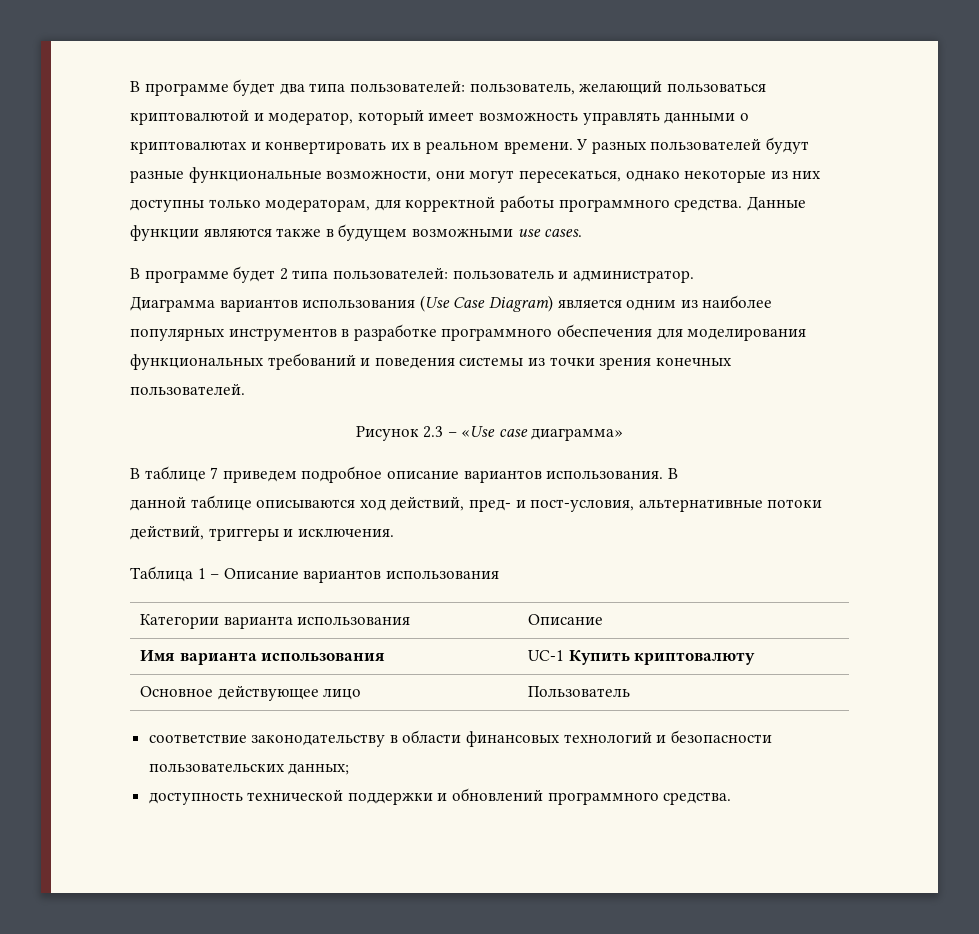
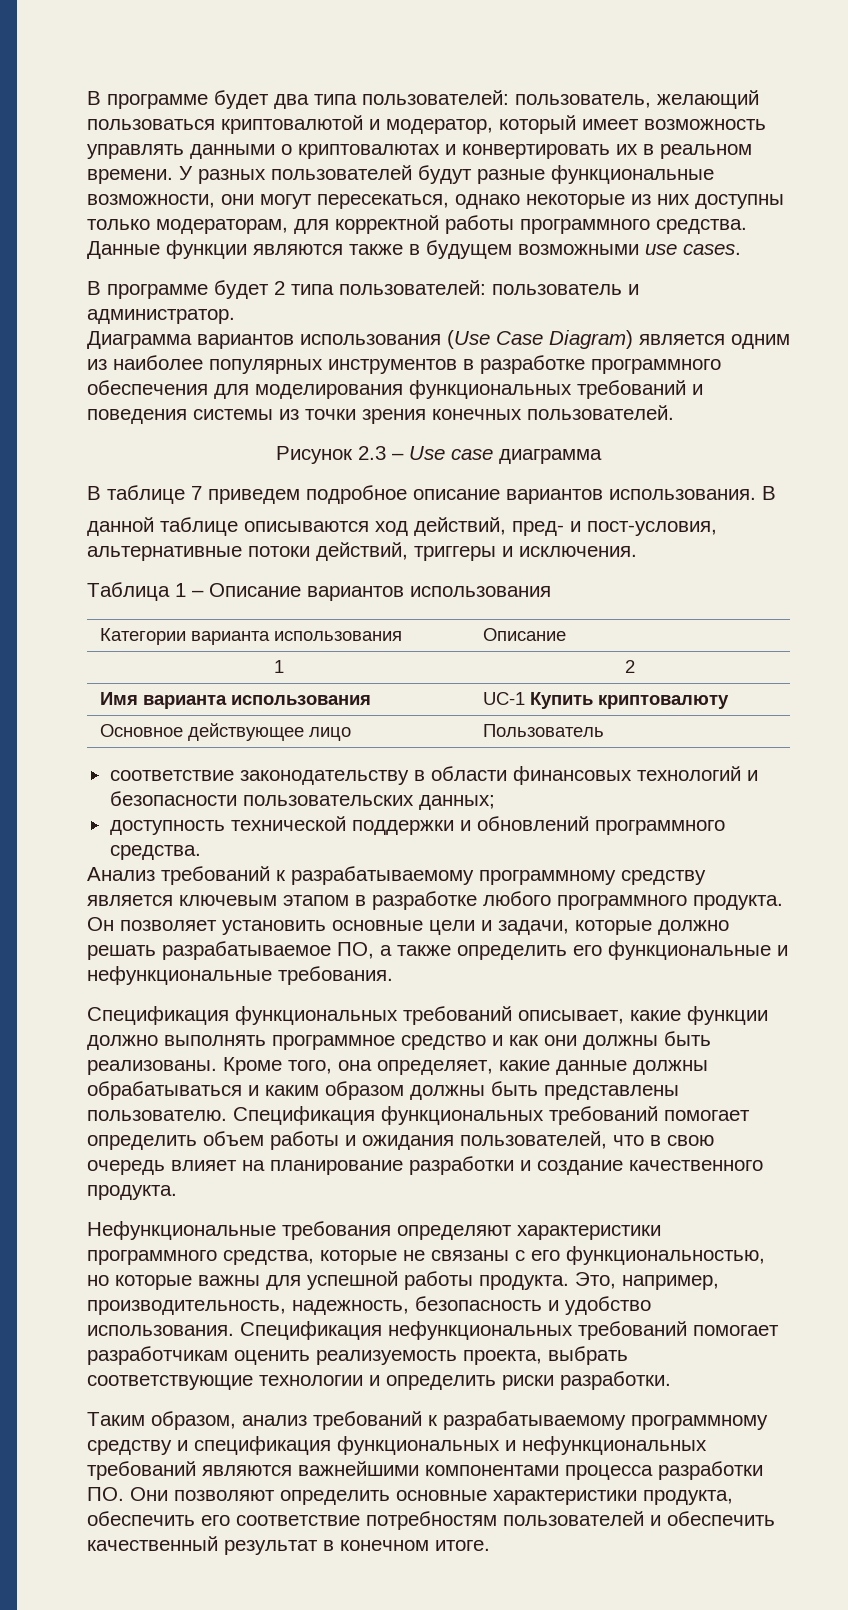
[461,426,624,441] «Use case диаграмма» -> [409,446,602,464] Use case диаграмма
(603, 619) none -> [274,660,284,673] [625,660,635,673] // 1 | 2
(732, 798) none -> [87,866,706,885] [87,891,783,910] [87,917,729,935] [87,941,788,960] [87,966,393,985] [87,1006,768,1025] [87,1031,711,1050] [87,1057,708,1075] [87,1081,679,1100] [87,1106,750,1125] [87,1131,714,1150] [87,1156,763,1175] [87,1185,177,1200] [87,1221,661,1240] [87,1246,765,1265] [87,1271,719,1290] [87,1296,651,1315] [87,1321,779,1340] [87,1346,628,1365] [87,1371,671,1390] [87,1411,768,1430] [87,1436,707,1455] [87,1461,763,1480] [87,1487,733,1505] [87,1511,775,1530] [87,1536,490,1555] // Анализ требований к разрабатываемому программному средству является ключевым этапом в разработке любого программного продукта. Он позволяет установить основные цели и задачи, которые должно решать разрабатываемое ПО, а также определить его функциональные и нефункциональные требования. // Спецификация функциональных требований описывает, какие функции должно выполнять программное средство и как они должны быть реализованы. Кроме того, она определяет, какие данные должны обрабатываться и каким образом должны быть представлены пользователю. Спецификация функциональных требований помогает определить объем работы и ожидания пользователей, что в свою очередь влияет на планирование разработки и создание качественного продукта. // Нефункциональные требования определяют характеристики программного средства, которые не связаны с его функциональностью, но которые важны для успешной работы продукта. Это, например, производительность, надежность, безопасность и удобство использования. Спецификация нефункциональных требований помогает разработчикам оценить реализуемость проекта, выбрать соответствующие технологии и определить риски разработки. // Таким образом, анализ требований к разрабатываемому программному средству и спецификация функциональных и нефункциональных требований являются важнейшими компонентами процесса разработки ПО. Они позволяют определить основные характеристики продукта, обеспечить его соответствие потребностям пользователей и обеспечить качественный результат в конечном итоге.

